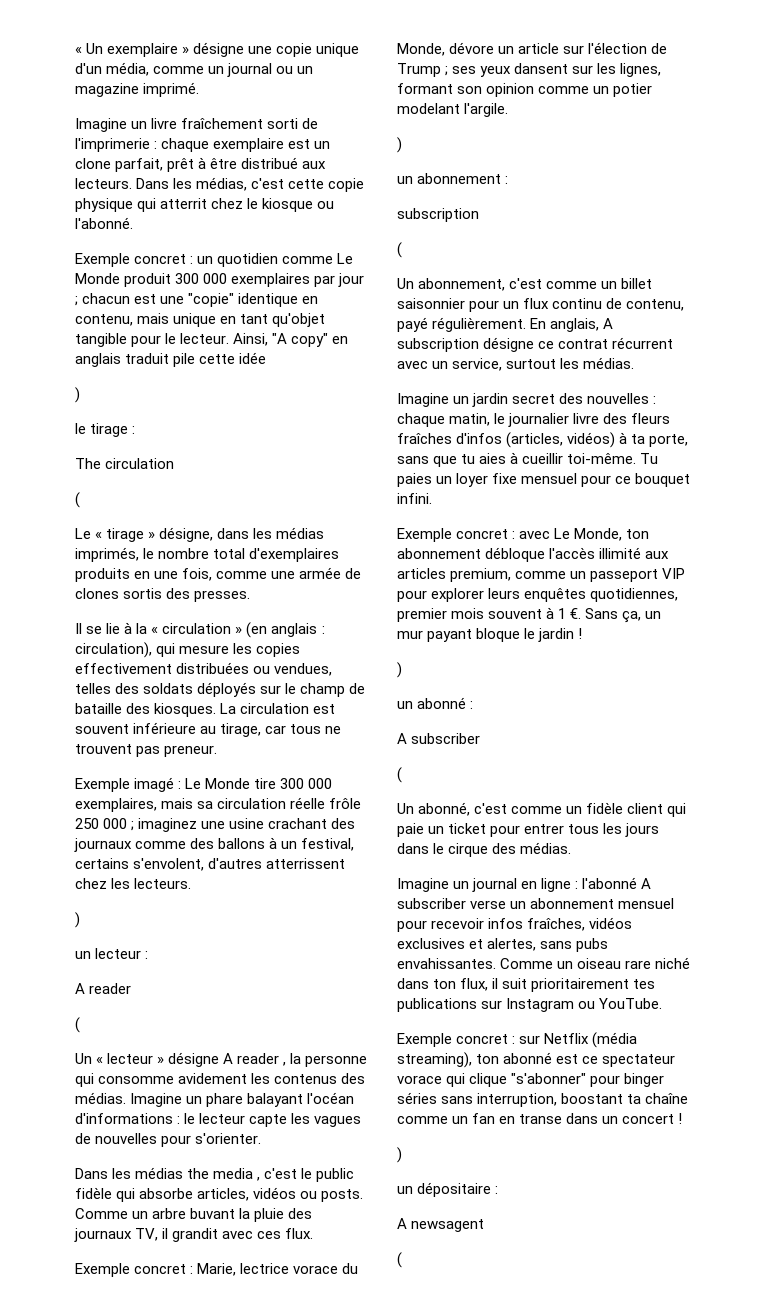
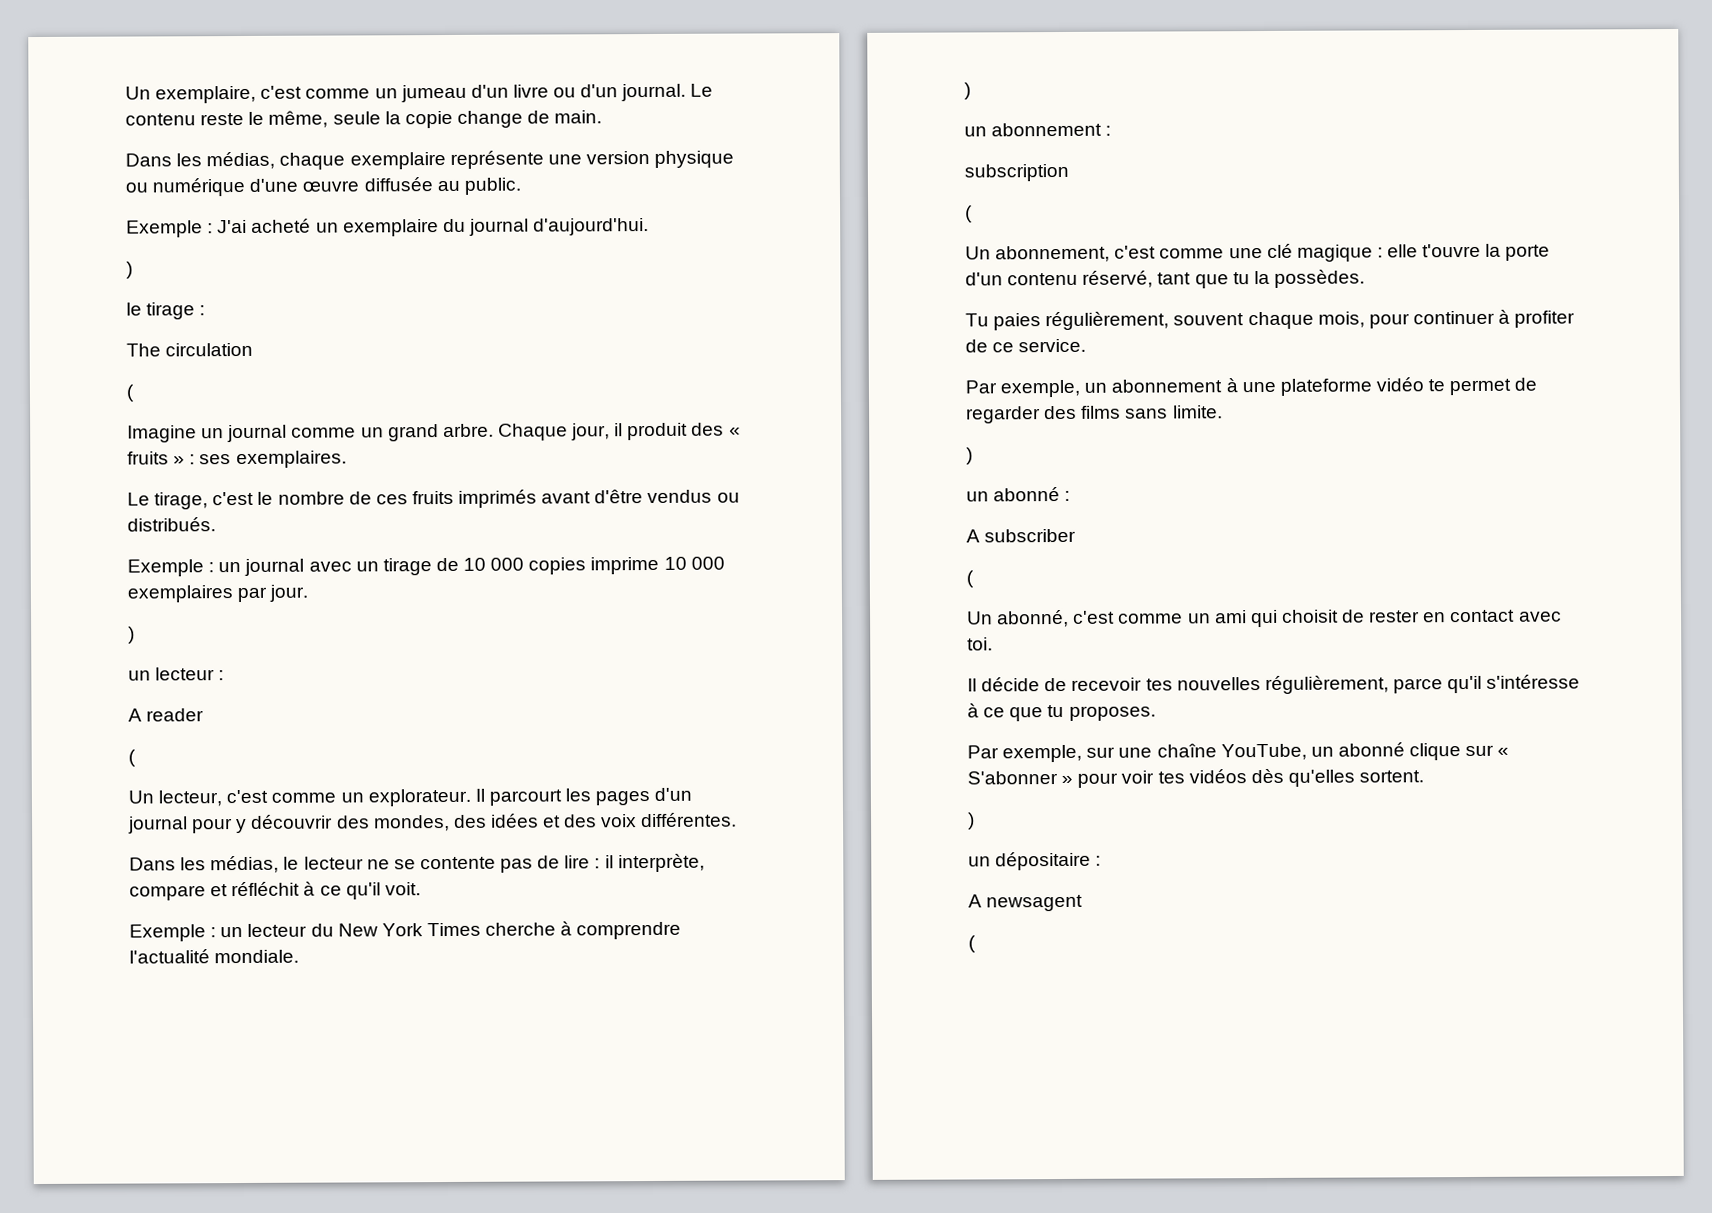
[75,42,360,57] [75,62,314,77] [75,82,200,97] [75,118,319,132] [75,138,331,152] [75,157,327,172] [75,177,365,192] [75,198,335,212] [75,217,133,229] [75,253,354,267] [75,273,365,287] [75,293,319,307] [75,313,326,327] [75,333,349,347] [75,352,267,367] « Un exemplaire » désigne une copie unique d'un média, comme un journal ou un magazine imprimé. // Imagine un livre fraîchement sorti de l'imprimerie : chaque exemplaire est un clone parfait, prêt à être distribué aux lecteurs. Dans les médias, c'est cette copie physique qui atterrit chez le kiosque ou l'abonné. // Exemple concret : un quotidien comme Le Monde produit 300 000 exemplaires par jour ; chacun est une "copie" identique en contenu, mais unique en tant qu'objet tangible pour le lecteur. Ainsi, "A copy" en anglais traduit pile cette idée -> [125,83,714,104] [125,110,603,129] [125,150,735,170] [125,177,521,197] [126,218,650,238] Un exemplaire, c'est comme un jumeau d'un livre ou d'un journal. Le contenu reste le même, seule la copie change de main. // Dans les médias, chaque exemplaire représente une version physique ou numérique d'une œuvre diffusée au public. // Exemple : J'ai acheté un exemplaire du journal d'aujourd'hui.
[75,527,325,542] [75,547,340,562] [75,567,362,582] [75,588,251,602] [75,622,325,638] [75,642,301,658] [75,662,333,676] [75,682,366,697] [75,703,336,717] [75,722,342,737] [75,744,218,757] [75,777,333,792] [75,797,362,812] [75,818,356,832] [74,837,355,852] [75,858,346,871] [75,878,192,889] Le « tirage » désigne, dans les médias imprimés, le nombre total d'exemplaires produits en une fois, comme une armée de clones sortis des presses. // Il se lie à la « circulation » (en anglais : circulation), qui mesure les copies effectivement distribuées ou vendues, telles des soldats déployés sur le champ de bataille des kiosques. La circulation est souvent inférieure au tirage, car tous ne trouvent pas preneur. // Exemple imagé : Le Monde tire 300 000 exemplaires, mais sa circulation réelle frôle 250 000 ; imaginez une usine crachant des journaux comme des ballons à un festival, certains s'envolent, d'autres atterrissent chez les lecteurs. -> [127,422,741,443] [127,450,347,469] [127,489,740,510] [127,517,216,532] [127,556,725,577] [127,584,309,603] Imagine un journal comme un grand arbre. Chaque jour, il produit des « fruits » : ses exemplaires. // Le tirage, c'est le nombre de ces fruits imprimés avant d'être vendus ou distribués. // Exemple : un journal avec un tirage de 10 000 copies imprime 10 000 exemplaires par jour.
[96,1052,368,1067] [75,1073,366,1087] [75,1092,355,1107] [75,1113,362,1127] [75,1133,262,1147] [75,1167,355,1182] [75,1187,364,1202] [75,1208,313,1222] [74,1228,314,1242] [75,1263,359,1277] [397,42,668,56] [397,63,662,77] [397,83,653,97] [397,103,509,117] « lecteur » désigne A reader , la personne qui consomme avidement les contenus des médias. Imagine un phare balayant l'océan d'informations : le lecteur capte les vagues de nouvelles pour s'orienter. // Dans les médias the media , c'est le public fidèle qui absorbe articles, vidéos ou posts. Comme un arbre buvant la pluie des journaux TV, il grandit avec ces flux. // Exemple concret : Marie, lectrice vorace du Monde, dévore un article sur l'élection de Trump ; ses yeux dansent sur les lignes, formant son opinion comme un potier modelant l'argile. -> [158,787,693,807] [128,812,738,834] [129,853,705,874] [129,881,421,901] [129,921,682,942] [129,949,300,964] lecteur, c'est comme un explorateur. Il parcourt les pages d'un journal pour y découvrir des mondes, des idées et des voix différentes. // Dans les médias, le lecteur ne se contente pas de lire : il interprète, compare et réfléchit à ce qu'il voit. // Exemple : un lecteur du New York Times cherche à comprendre l'actualité mondiale.
[601,278,653,289] [397,298,685,312] [397,317,614,332] [397,337,674,352] [397,357,635,371] [397,393,657,407] [397,413,671,427] [397,432,689,448] [397,452,659,467] [397,473,691,487] [397,493,432,504] [397,528,650,542] [397,547,670,562] [397,568,686,582] [397,588,679,602] [397,607,662,623] [397,628,583,642] un billet saisonnier pour un flux continu de contenu, payé régulièrement. En anglais, A subscription désigne ce contrat récurrent avec un service, surtout les médias. // Imagine un jardin secret des nouvelles : chaque matin, le journalier livre des fleurs fraîches d'infos (articles, vidéos) à ta porte, sans que tu aies à cueillir toi-même. Tu paies un loyer fixe mensuel pour ce bouquet infini. // Exemple concret : avec Le Monde, ton abonnement débloque l'accès illimité aux articles premium, comme un passeport VIP pour explorer leurs enquêtes quotidiennes, premier mois souvent à 1 €. Sans ça, un mur payant bloque le jardin ! -> [1228,243,1551,262] [965,269,1365,289] [965,309,1576,331] [965,338,1087,353] [965,377,1538,398] [966,405,1223,424] une clé magique : elle t'ouvre la porte d'un contenu réservé, tant que tu la possèdes. // Tu paies régulièrement, souvent chaque mois, pour continuer à profiter de ce service. // Par exemple, un abonnement à une plateforme vidéo te permet de regarder des films sans limite.
[586,802,687,817] [397,823,660,837] [397,842,572,857] [397,877,652,892] [397,898,675,909] [397,917,633,932] [397,938,609,952] [397,957,691,969] [397,978,656,992] [397,998,663,1012] [397,1032,638,1048] [397,1052,676,1068] [397,1073,665,1087] [397,1092,689,1107] [397,1113,683,1124] fidèle client qui paie un ticket pour entrer tous les jours dans le cirque des médias. // Imagine un journal en ligne : l'abonné A subscriber verse un abonnement mensuel pour recevoir infos fraîches, vidéos exclusives et alertes, sans pubs envahissantes. Comme un oiseau rare niché dans ton flux, il suit prioritairement tes publications sur Instagram ou YouTube. // Exemple concret : sur Netflix (média streaming), ton abonné est ce spectateur vorace qui clique "s'abonner" pour binger séries sans interruption, boostant ta chaîne comme un fan en transe dans un concert ! -> [1214,609,1562,628] [967,637,993,651] [967,674,1581,695] [967,703,1156,722] [967,742,1510,763] [967,768,1425,788] ami qui choisit de rester en contact avec toi. // Il décide de recevoir tes nouvelles régulièrement, parce qu'il s'intéresse à ce que tu proposes. // Par exemple, sur une chaîne YouTube, un abonné clique sur « S'abonner » pour voir tes vidéos dès qu'elles sortent.

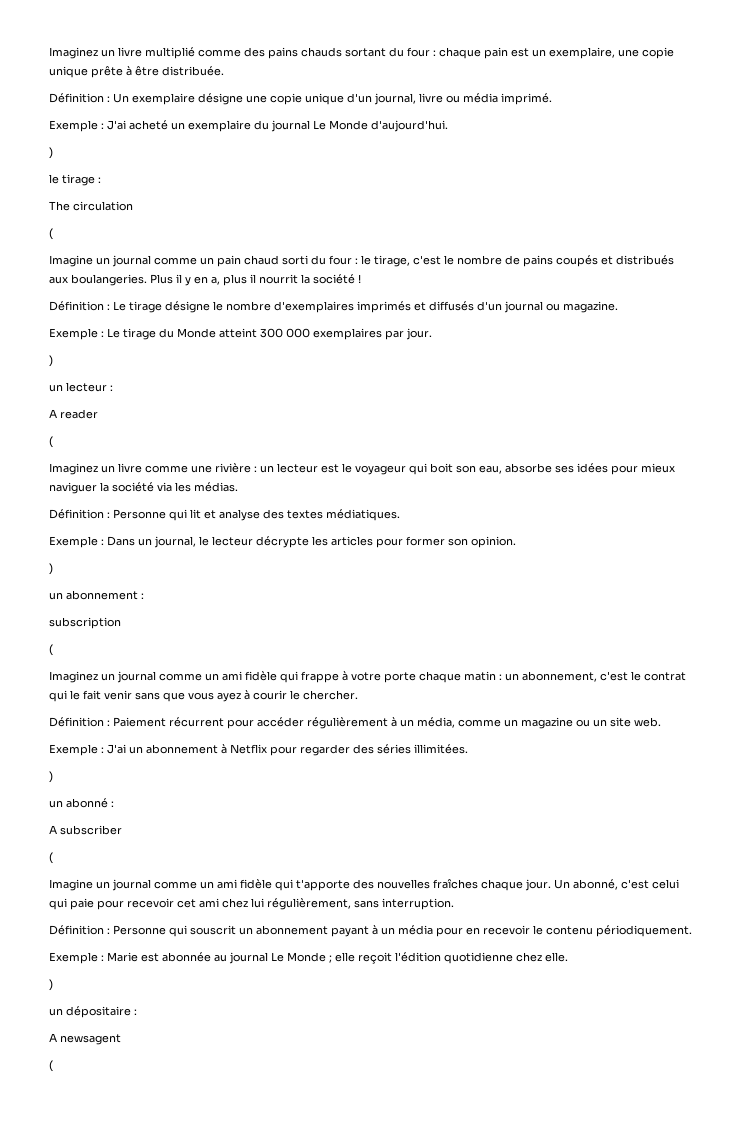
[125,83,714,104] [125,110,603,129] [125,150,735,170] [125,177,521,197] Un exemplaire, c'est comme un jumeau d'un livre ou d'un journal. Le contenu reste le même, seule la copie change de main. // Dans les médias, chaque exemplaire représente une version physique ou numérique d'une œuvre diffusée au public. -> [49,47,674,59] [49,66,224,78] [49,93,552,105] Imaginez un livre multiplié comme des pains chauds sortant du four : chaque pain est un exemplaire, une copie unique prête à être distribuée. // Définition : Un exemplaire désigne une copie unique d'un journal, livre ou média imprimé.
(529, 227) none -> [313,120,368,130] Le Monde
[387,422,741,442] [127,450,347,469] [127,492,150,506] grand arbre. Chaque jour, il produit des « fruits » : ses exemplaires. // Le -> [217,255,371,267] pain chaud sorti du four : le
[375,489,740,508] [127,517,216,532] [127,556,687,577] ces fruits imprimés avant d'être vendus ou distribués. // Exemple : un journal avec un tirage de 10 000 copies imprime 10 -> [523,255,674,267] [49,274,361,286] [49,301,618,313] [49,328,283,340] pains coupés et distribués aux boulangeries. Plus il y en a, plus il nourrit la société ! // Définition : Le tirage désigne le nombre d'exemplaires imprimés et diffusés d'un journal ou magazine. // Exemple : Le tirage du Monde atteint 300
[128,787,693,807] [128,812,738,834] [129,853,705,874] [129,881,421,901] [129,921,682,942] [129,949,300,964] Un lecteur, c'est comme un explorateur. Il parcourt les pages d'un journal pour y découvrir des mondes, des idées et des voix différentes. // Dans les médias, le lecteur ne se contente pas de lire : il interprète, compare et réfléchit à ce qu'il voit. // Exemple : un lecteur du New York Times cherche à comprendre l'actualité mondiale. -> [49,463,675,475] [49,482,238,494] [49,509,400,521] [49,536,516,548] Imaginez un livre comme une rivière : un lecteur est le voyageur qui boit son eau, absorbe ses idées pour mieux naviguer la société via les médias. // Définition : Personne qui lit et analyse des textes médiatiques. // Exemple : Dans un journal, le lecteur décrypte les articles pour former son opinion.
[965,243,1551,263] [965,269,1365,289] [965,309,1576,331] [965,338,1087,353] [965,377,1538,398] [966,405,1223,424] Un abonnement, c'est comme une clé magique : elle t'ouvre la porte d'un contenu réservé, tant que tu la possèdes. // Tu paies régulièrement, souvent chaque mois, pour continuer à profiter de ce service. // Par exemple, un abonnement à une plateforme vidéo te permet de regarder des films sans limite. -> [49,671,686,683] [49,690,358,702] [49,717,661,729] [49,744,468,756] Imaginez un journal comme un ami fidèle qui frappe à votre porte chaque matin : un abonnement, c'est le contrat qui le fait venir sans que vous ayez à courir le chercher. // Définition : Paiement récurrent pour accéder régulièrement à un média, comme un magazine ou un site web. // Exemple : J'ai un abonnement à Netflix pour regarder des séries illimitées.
[967,609,1562,628] [967,637,993,651] [967,674,1581,695] [967,703,1156,722] [967,742,1510,763] [967,768,1425,788] Un abonné, c'est comme un ami qui choisit de rester en contact avec toi. // Il décide de recevoir tes nouvelles régulièrement, parce qu'il s'intéresse à ce que tu proposes. // Par exemple, sur une chaîne YouTube, un abonné clique sur « S'abonner » pour voir tes vidéos dès qu'elles sortent. -> [49,879,679,891] [49,898,454,910] [49,925,692,937] [49,952,568,964] Imagine un journal comme un ami fidèle qui t'apporte des nouvelles fraîches chaque jour. Un abonné, c'est celui qui paie pour recevoir cet ami chez lui régulièrement, sans interruption. // Définition : Personne qui souscrit un abonnement payant à un média pour en recevoir le contenu périodiquement. // Exemple : Marie est abonnée au journal Le Monde ; elle reçoit l'édition quotidienne chez elle.

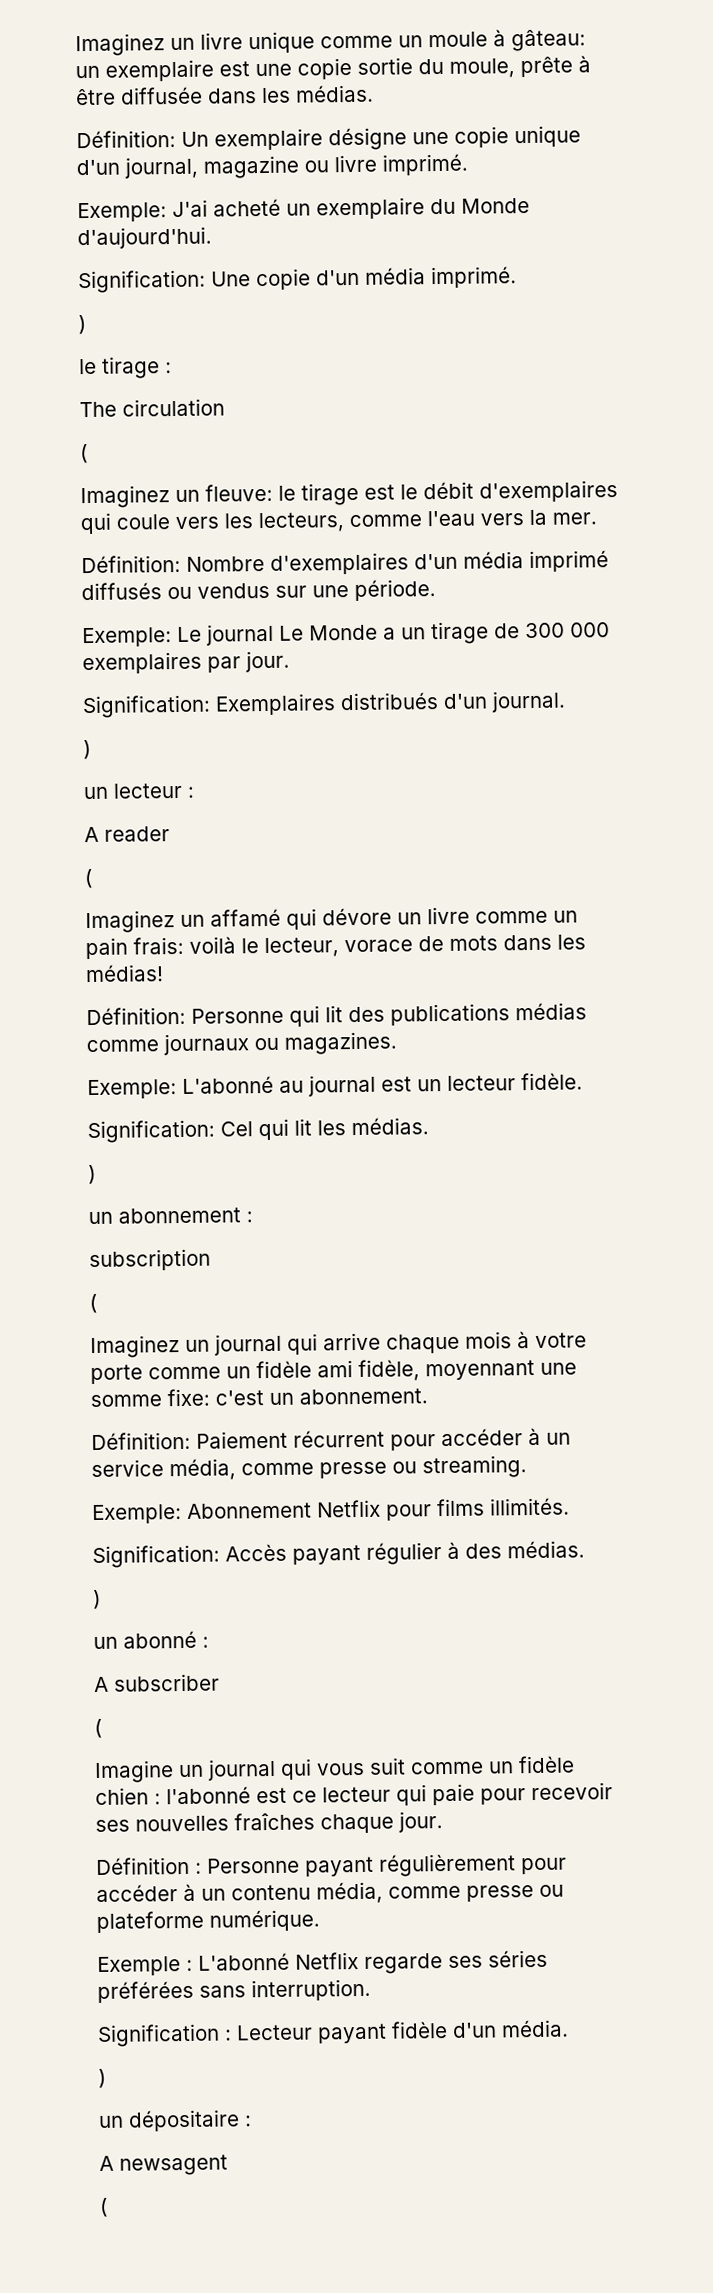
[49,47,674,59] [49,66,224,78] [49,93,110,103] Imaginez un livre multiplié comme des pains chauds sortant du four : chaque pain est un exemplaire, une copie unique prête à être distribuée. // Définition : -> [75,29,586,57] [75,55,591,82] [75,84,374,106] [76,129,176,149] Imaginez un livre unique comme un moule à gâteau: un exemplaire est une copie sortie du moule, prête à être diffusée dans les médias. // Définition:
[419,93,552,105] [49,120,104,132] livre ou média imprimé. // Exemple : -> [203,153,468,179] [77,202,167,223] magazine ou livre imprimé. // Exemple:
[271,120,326,132] journal Le -> (456, 206) none
(448, 126) none -> [78,266,517,294] // Signification: Une copie d'un média imprimé.
[49,255,674,267] [49,274,361,286] [49,301,618,313] [49,328,257,340] Imagine un journal comme un pain chaud sorti du four : le tirage, c'est le nombre de pains coupés et distribués aux boulangeries. Plus il y en a, plus il nourrit la société ! // Définition : Le tirage désigne le nombre d'exemplaires imprimés et diffusés d'un journal ou magazine. // Exemple : Le tirage du Monde atteint -> [80,479,618,509] [80,509,597,535] [81,550,609,575] [81,579,436,601] [82,621,520,648] Imaginez un fleuve: le tirage est le débit d'exemplaires qui coule vers les lecteurs, comme l'eau vers la mer. // Définition: Nombre d'exemplaires d'un média imprimé diffusés ou vendus sur une période. // Exemple: Le journal Le Monde a un tirage de
(432, 334) none -> [82,690,566,719] // Signification: Exemplaires distribués d'un journal.
[118,463,675,475] [49,482,238,494] [49,509,400,521] [49,536,516,548] livre comme une rivière : un lecteur est le voyageur qui boit son eau, absorbe ses idées pour mieux naviguer la société via les médias. // Définition : Personne qui lit et analyse des textes médiatiques. // Exemple : Dans un journal, le lecteur décrypte les articles pour former son opinion. -> [210,906,578,930] [85,934,586,960] [85,964,164,983] [86,1002,587,1027] [86,1031,397,1056] [87,1072,583,1100] [87,1117,429,1144] affamé qui dévore un livre comme un pain frais: voilà le lecteur, vorace de mots dans les médias! // Définition: Personne qui lit des publications médias comme journaux ou magazines. // Exemple: L'abonné au journal est un lecteur fidèle. // Signification: Cel qui lit les médias.
[159,671,686,683] [49,690,358,702] [49,717,110,727] comme un ami fidèle qui frappe à votre porte chaque matin : un abonnement, c'est le contrat qui le fait venir sans que vous ayez à courir le chercher. // Définition : -> [287,1331,587,1355] [90,1359,577,1385] [90,1388,428,1408] [91,1431,191,1451] qui arrive chaque mois à votre porte comme un fidèle ami fidèle, moyennant une somme fixe: c'est un abonnement. // Définition:
[307,717,661,729] [49,744,468,756] régulièrement à un média, comme un magazine ou un site web. // Exemple : J'ai un abonnement à Netflix pour regarder des séries illimitées. -> [528,1427,571,1446] [91,1455,527,1481] [92,1497,570,1525] [92,1540,585,1569] à un service média, comme presse ou streaming. // Exemple: Abonnement Netflix pour films illimités. // Signification: Accès payant régulier à des médias.
[154,879,679,891] [49,898,454,910] [49,925,692,937] [49,952,568,964] comme un ami fidèle qui t'apporte des nouvelles fraîches chaque jour. Un abonné, c'est celui qui paie pour recevoir cet ami chez lui régulièrement, sans interruption. // Définition : Personne qui souscrit un abonnement payant à un média pour en recevoir le contenu périodiquement. // Exemple : Marie est abonnée au journal Le Monde ; elle reçoit l'édition quotidienne chez elle. -> [280,1755,575,1780] [95,1782,613,1806] [95,1811,443,1834] [96,1853,567,1877] [96,1881,564,1904] [96,1909,320,1933] [97,1949,548,1976] [97,1978,371,2003] [97,2019,569,2047] qui vous suit comme un fidèle chien : l'abonné est ce lecteur qui paie pour recevoir ses nouvelles fraîches chaque jour. // Définition : Personne payant régulièrement pour accéder à un contenu média, comme presse ou plateforme numérique. // Exemple : L'abonné Netflix regarde ses séries préférées sans interruption. // Signification : Lecteur payant fidèle d'un média.

